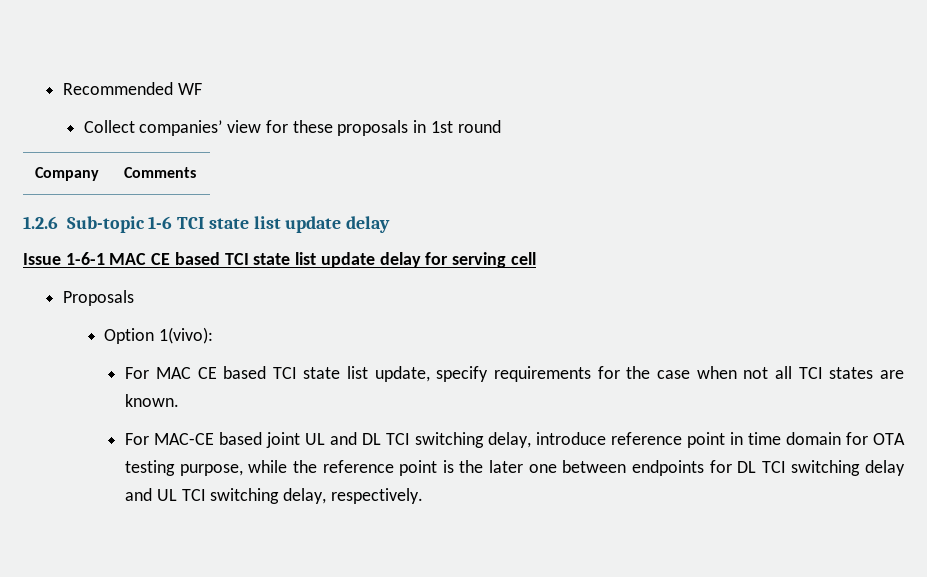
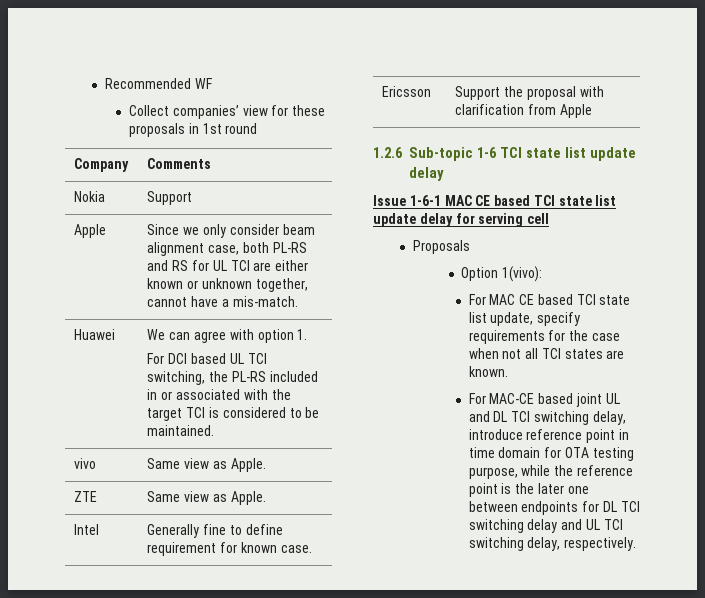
(197, 172) none -> [74,191,106,202] [147,191,193,205] [74,224,107,238] [147,224,315,238] [147,242,307,256] [147,260,309,271] [147,278,308,292] [147,296,298,307] [74,329,116,340] [147,329,308,343] [147,353,267,364] [147,371,318,385] [147,389,291,400] [147,407,320,421] [147,425,215,436] [74,458,97,469] [147,458,266,472] [74,491,98,502] [147,491,266,505] [74,524,100,535] [147,524,283,538] [147,542,312,556] [382,86,432,97] [455,86,604,100] [455,104,592,118] // Nokia | Support // Apple | Since we only consider beam alignment case, both PL-RS and RS for UL TCI are either known or unknown together, cannot have a mis-match. // Huawei | We can agree with option 1. // For DCI based UL TCI switching, the PL-RS included in or associated with the target TCI is considered to be maintained. // vivo | Same view as Apple. // ZTE | Same view as Apple. // Intel | Generally fine to define requirement for known case. // Ericsson | Support the proposal with clarification from Apple

